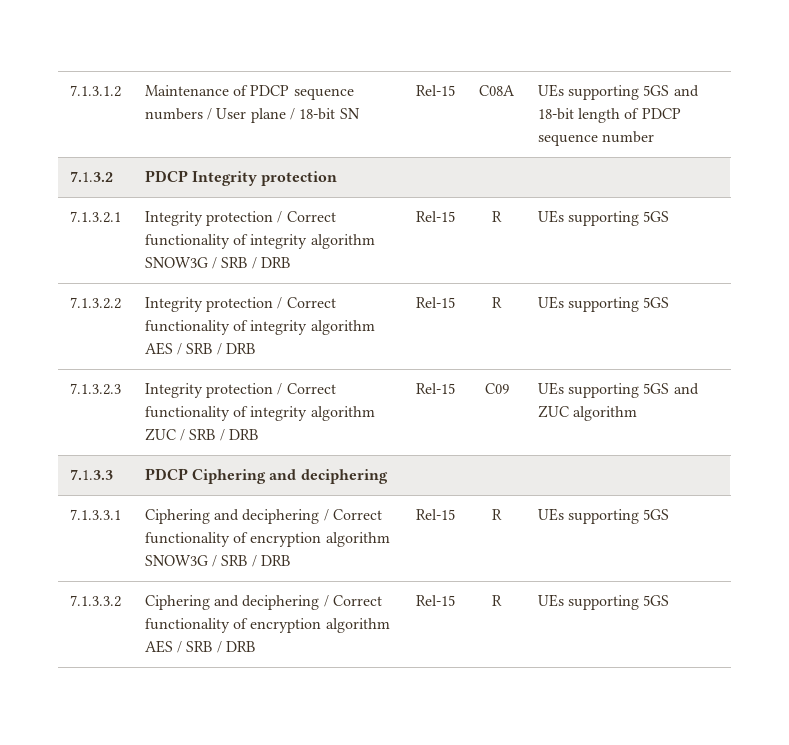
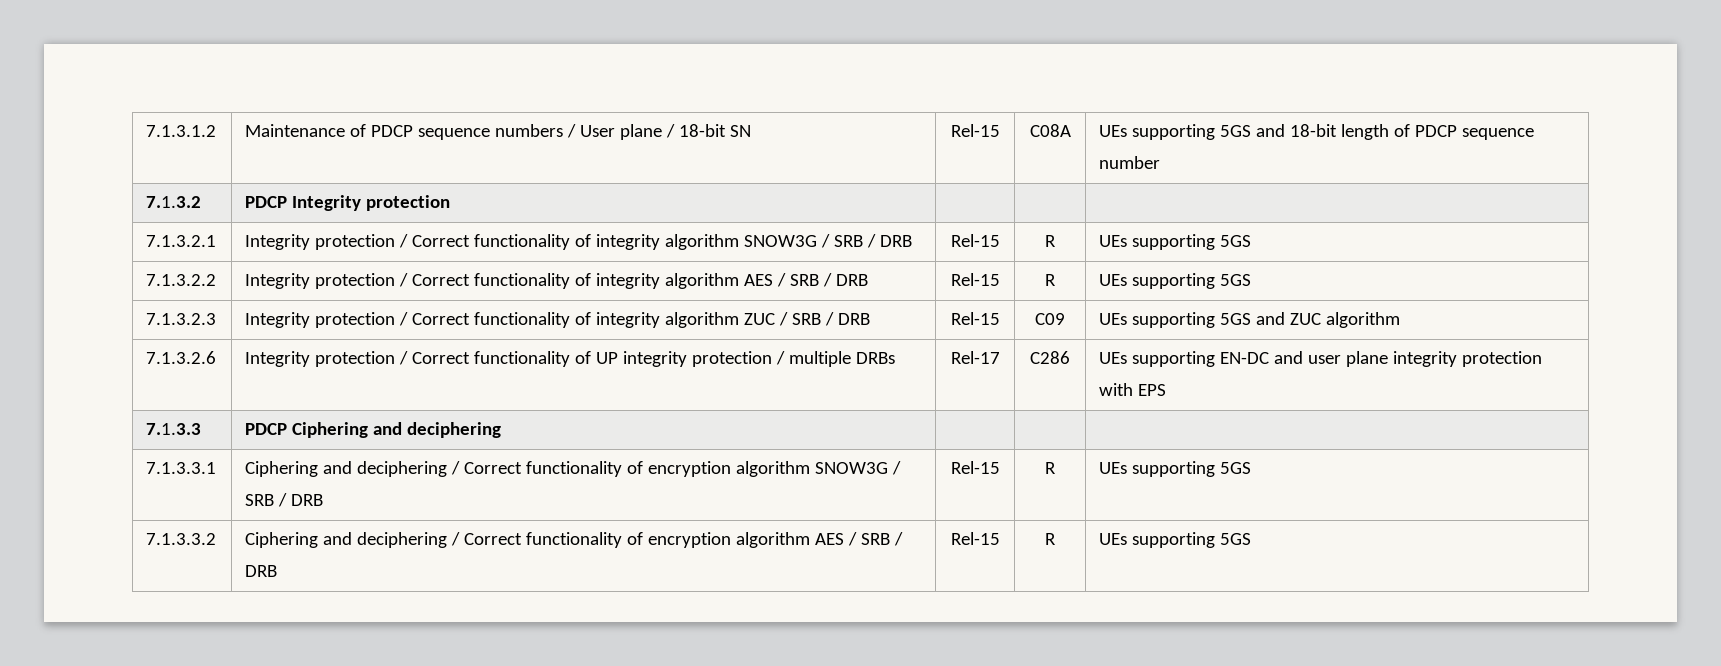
(638, 413) none -> [146,351,217,364] [245,351,896,367] [950,351,1000,364] [1030,351,1070,364] [1099,351,1543,367] [1099,383,1167,396] // 7.1.3.2.6 | Integrity protection / Correct functionality of UP integrity protection / multiple DRBs | Rel-17 | C286 | UEs supporting EN-DC and user plane integrity protection with EPS

